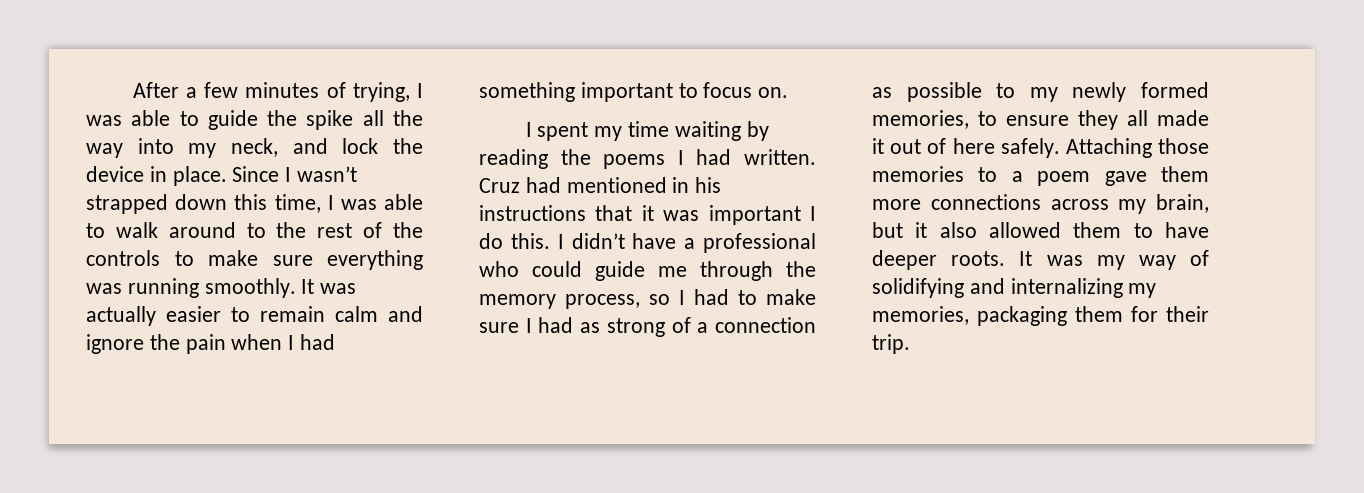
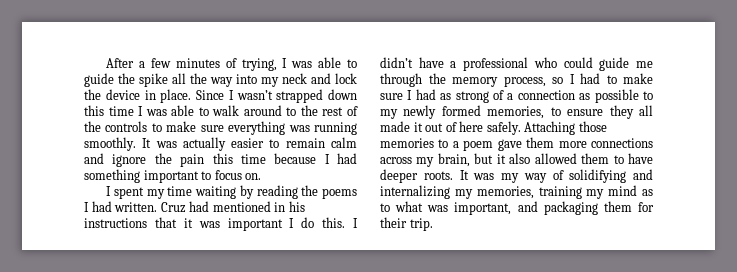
[231,138,278,157] neck, -> [282,73,307,84] neck
[274,194,321,213] time, -> [108,106,134,116] time
[231,334,283,350] when -> [212,153,317,164] this time because
(969, 315) none -> [538,185,653,199] [380,201,538,215] training my mind as to what was important, and

